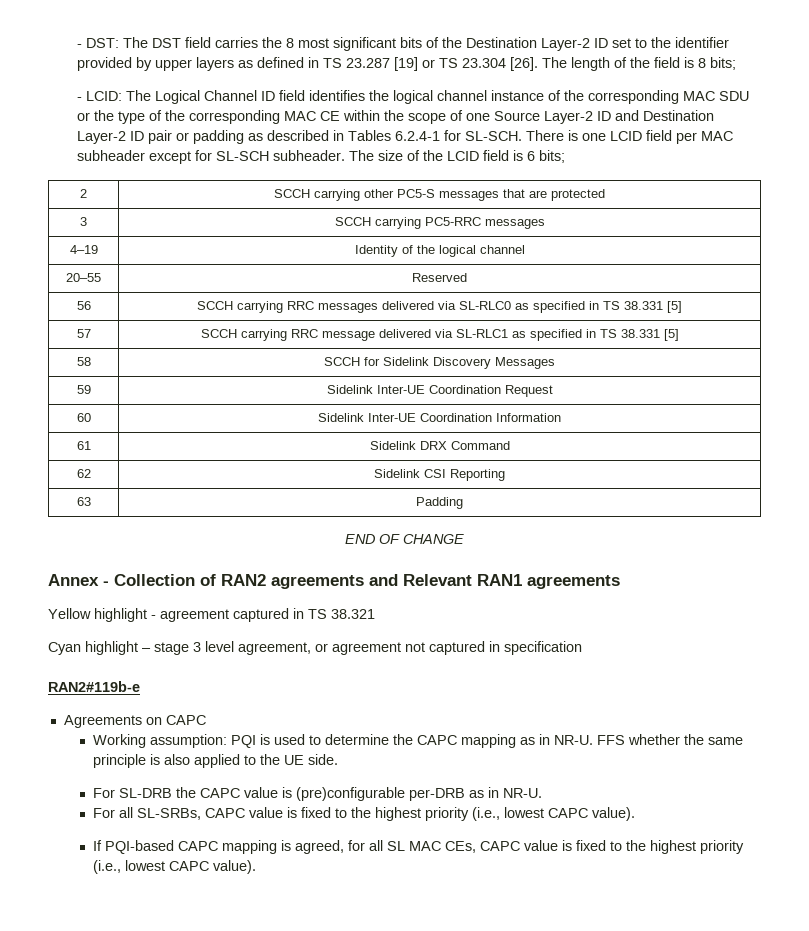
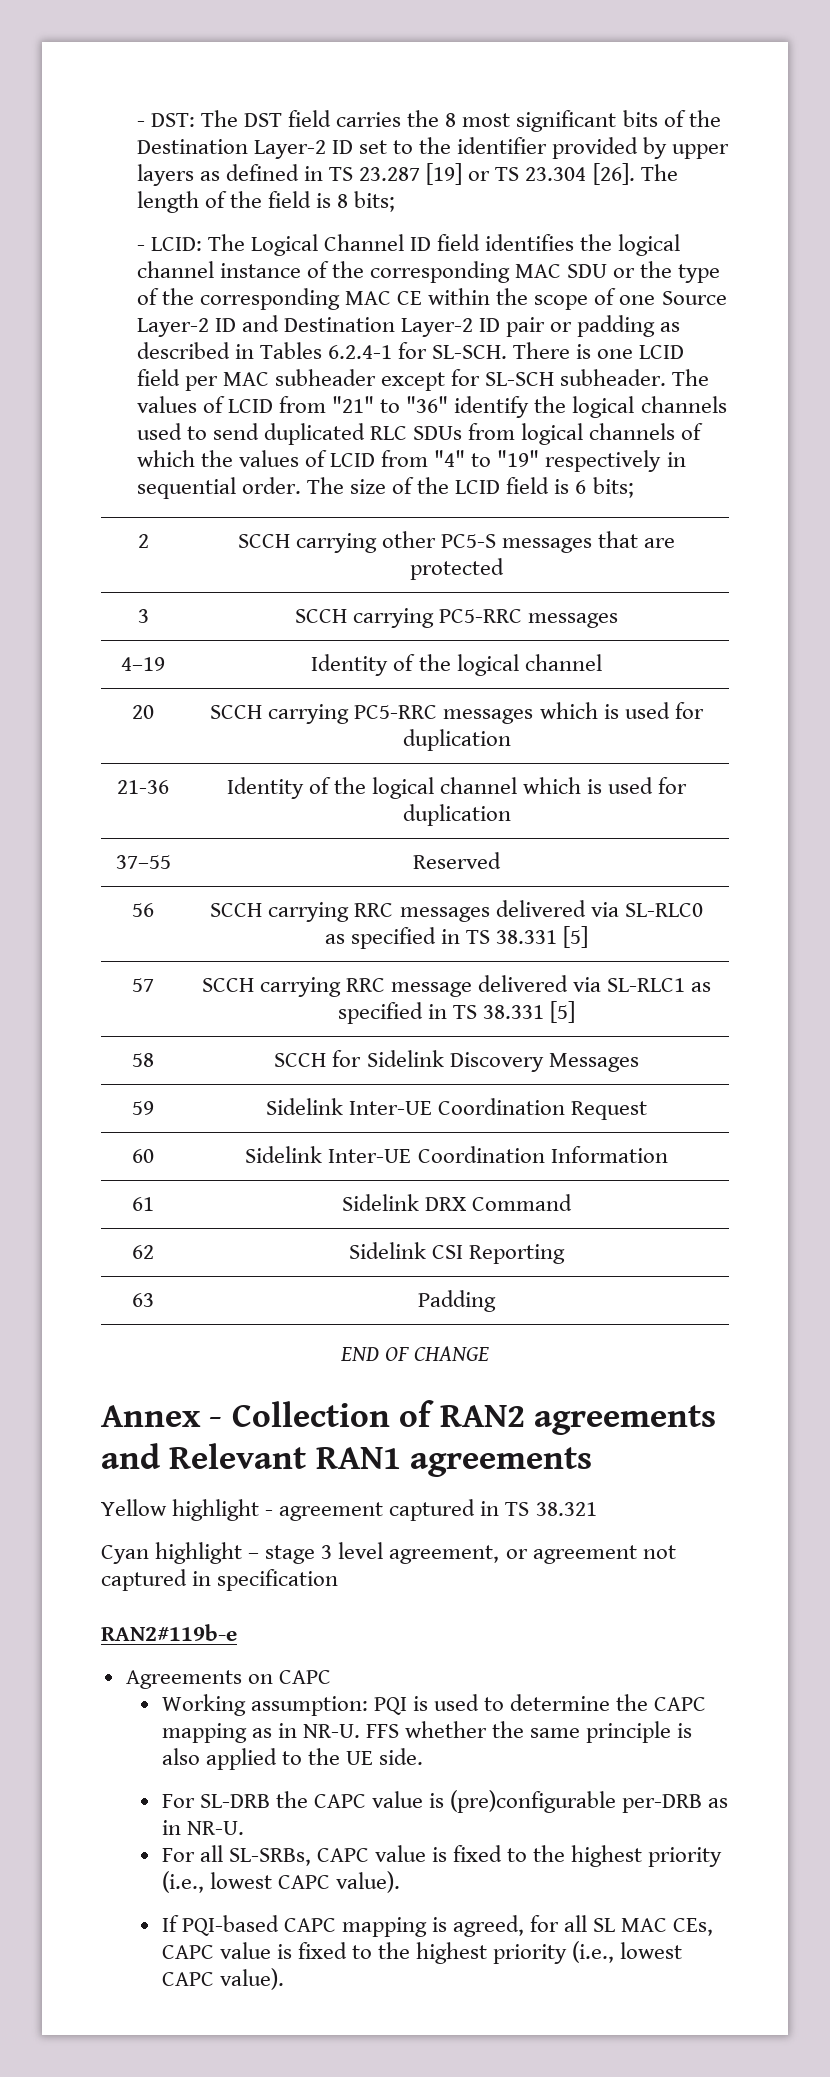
(374, 155) none -> [136,396,727,418] [136,423,704,445] [136,450,686,472] [136,477,344,499] values of LCID from "21" to "36" identify the logical channels used to send duplicated RLC SDUs from logical channels of which the values of LCID from "4" to "19" respectively in sequential order. The
[66,273,101,282] 20–55 -> [132,705,154,719] [210,702,704,724] [402,729,511,751] [117,780,169,794] [226,777,688,799] [402,804,511,826] [115,855,171,869] 20 | SCCH carrying PC5-RRC messages which is used for duplication // 21-36 | Identity of the logical channel which is used for duplication // 37–55

